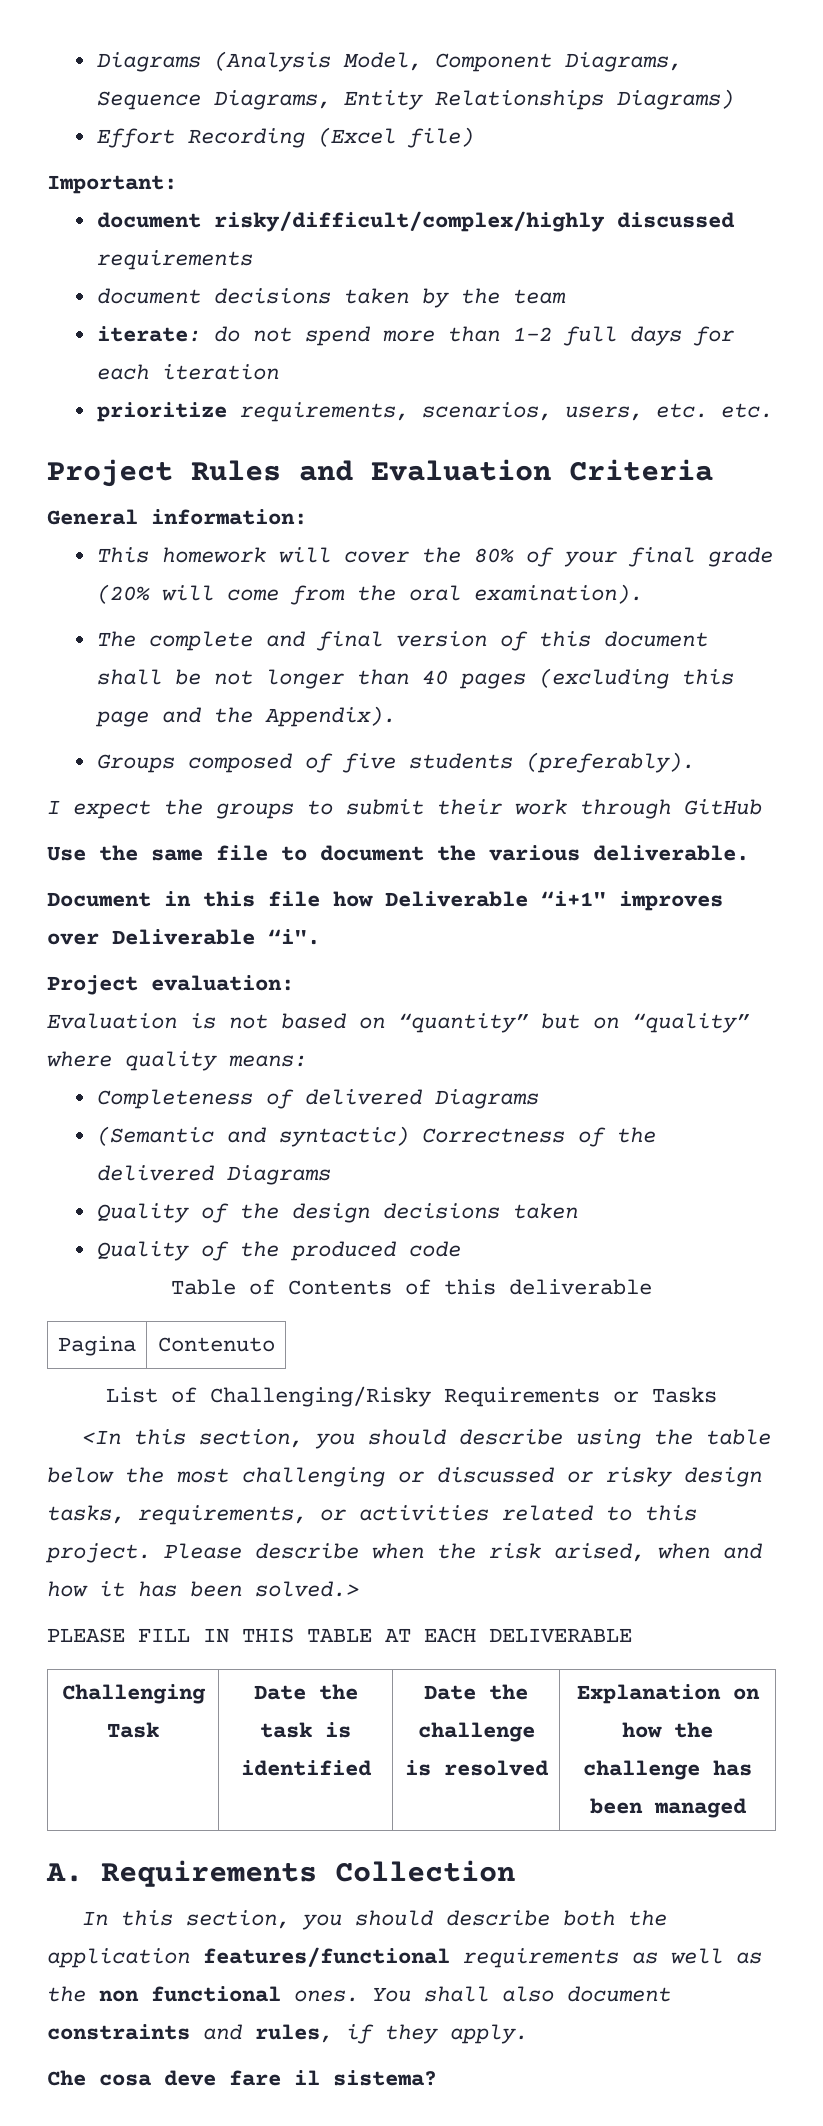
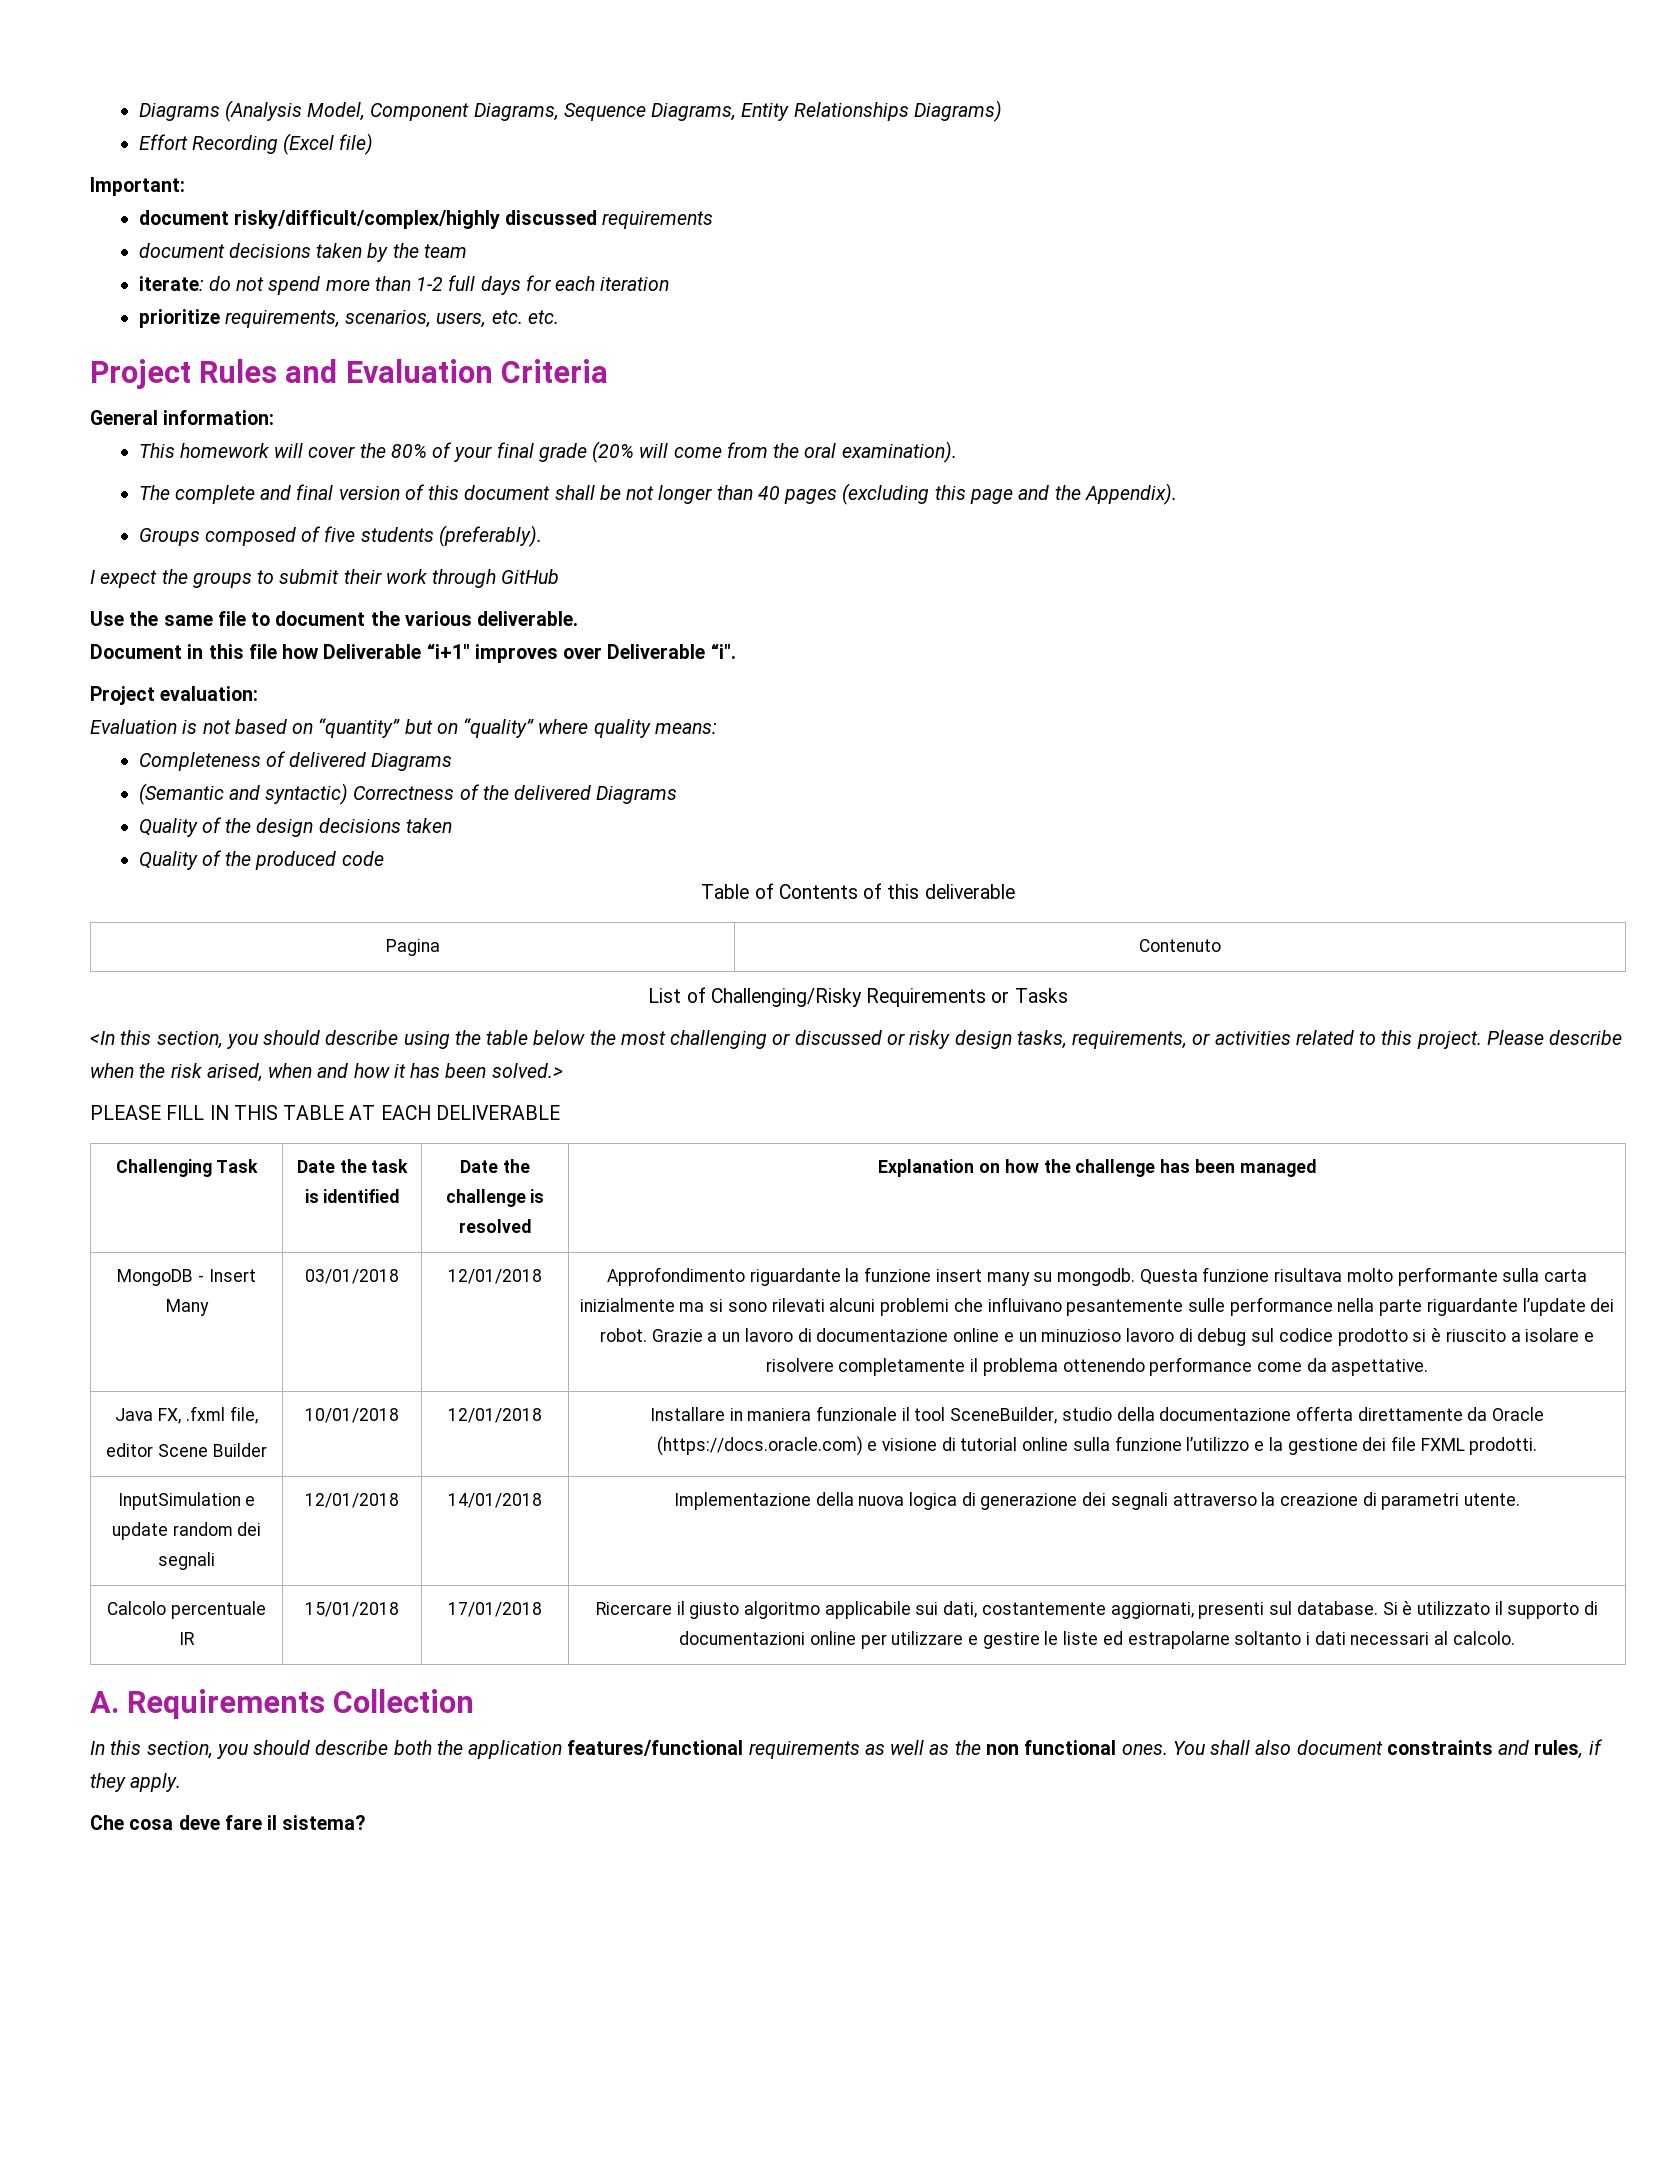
(747, 1808) none -> [117,1269,256,1286] [165,1299,209,1316] [305,1269,399,1284] [448,1269,542,1284] [606,1267,1588,1286] [579,1297,1615,1316] [600,1328,1594,1346] [765,1357,1429,1376] [115,1406,258,1424] [106,1443,267,1457] [305,1408,399,1423] [448,1408,542,1423] [649,1406,1545,1424] [656,1436,1538,1456] [117,1492,256,1510] [111,1522,262,1540] [158,1552,215,1570] [305,1493,399,1508] [448,1493,542,1508] [673,1492,1521,1510] [107,1601,266,1619] [179,1632,195,1645] [305,1602,399,1617] [448,1602,542,1617] [595,1601,1599,1619] [679,1631,1515,1649] // MongoDB - Insert Many | 03/01/2018 | 12/01/2018 | Approfondimento riguardante la funzione insert many su mongodb. Questa funzione risultava molto performante sulla carta inizialmente ma si sono rilevati alcuni problemi che influivano pesantemente sulle performance nella parte riguardante l’update dei robot. Grazie a un lavoro di documentazione online e un minuzioso lavoro di debug sul codice prodotto si è riuscito a isolare e risolvere completamente il problema ottenendo performance come da aspettative. // Java FX, .fxml file, // editor Scene Builder | 10/01/2018 | 12/01/2018 | Installare in maniera funzionale il tool SceneBuilder, studio della documentazione offerta direttamente da Oracle (https://docs.oracle.com) e visione di tutorial online sulla funzione l’utilizzo e la gestione dei file FXML prodotti. // InputSimulation e update random dei segnali | 12/01/2018 | 14/01/2018 | Implementazione della nuova logica di generazione dei segnali attraverso la creazione di parametri utente. // Calcolo percentuale IR | 15/01/2018 | 17/01/2018 | Ricercare il giusto algoritmo applicabile sui dati, costantemente aggiornati, presenti sul database. Si è utilizzato il supporto di documentazioni online per utilizzare e gestire le liste ed estrapolarne soltanto i dati necessari al calcolo.

